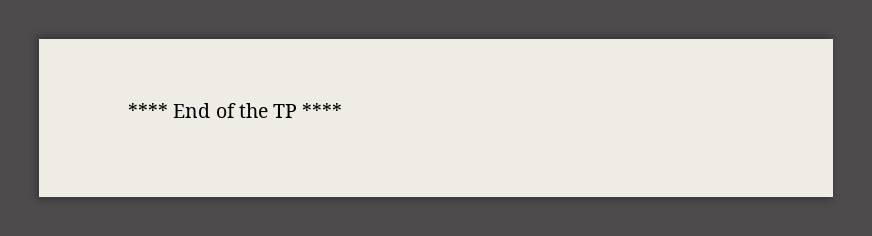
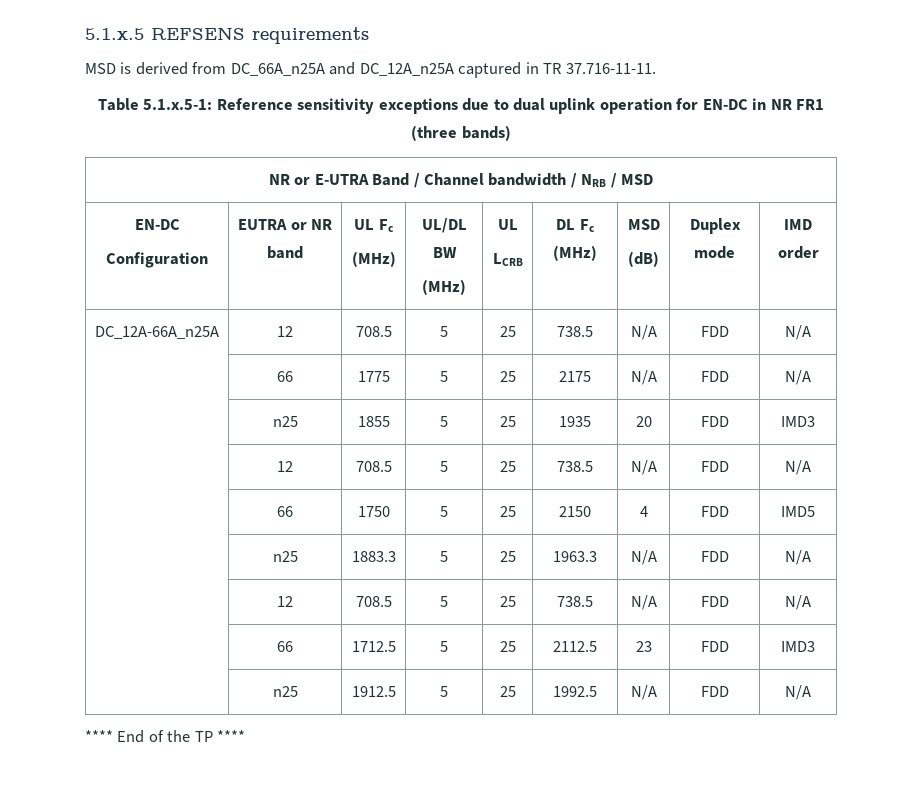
(128, 110) none -> [85,27,369,44] [85,62,656,78] [97,98,825,114] [411,125,511,141] [268,173,654,188] [134,219,180,230] [106,252,208,268] [238,219,332,230] [267,246,303,259] [354,219,394,232] [351,251,396,267] [421,218,467,233] [432,247,457,258] [422,279,466,295] [497,219,518,230] [492,253,523,266] [556,219,595,232] [553,245,597,261] [627,219,660,230] [628,251,659,267] [689,218,741,234] [694,246,735,259] [784,219,812,230] [777,246,819,259] [95,326,219,339] [277,326,293,337] [355,326,392,337] [440,326,448,337] [499,326,516,337] [557,326,593,337] [630,325,657,340] [700,326,729,337] [785,325,811,340] [277,371,293,382] [357,371,390,382] [440,371,448,382] [499,371,516,382] [559,371,591,382] [630,370,657,385] [700,371,729,382] [785,370,811,385] [272,416,298,427] [357,416,390,427] [440,416,448,427] [499,416,516,427] [559,416,591,427] [635,416,652,427] [700,416,729,427] [781,416,815,427] [277,461,293,472] [355,461,392,472] [440,461,448,472] [499,461,516,472] [557,461,593,472] [630,460,657,475] [700,461,729,472] [785,460,811,475] [277,506,293,517] [357,506,390,517] [440,506,448,517] [499,506,516,517] [559,506,591,517] [639,506,648,517] [700,506,729,517] [781,506,815,517] [272,551,298,562] [351,551,396,562] [440,551,448,562] [499,551,516,562] [553,551,597,562] [630,550,657,565] [700,551,729,562] [785,550,811,565] [277,596,293,607] [355,596,392,607] [440,596,448,607] [499,596,516,607] [557,596,593,607] [630,595,657,610] [700,596,729,607] [785,595,811,610] [277,641,293,652] [351,641,396,652] [440,641,448,652] [499,641,516,652] [553,641,597,652] [635,641,652,652] [700,641,729,652] [781,641,815,652] [272,686,298,697] [351,686,396,697] [440,686,448,697] [499,686,516,697] [553,686,597,697] [630,685,657,700] [700,686,729,697] [785,685,811,700] 5.1.x.5 REFSENS requirements // MSD is derived from DC_66A_n25A and DC_12A_n25A captured in TR 37.716-11-11. // Table 5.1.x.5-1: Reference sensitivity exceptions due to dual uplink operation for EN-DC in NR FR1 (three bands) // NR or E-UTRA Band / Channel bandwidth / NRB / MSD // EN-DC // Configuration | EUTRA or NR band | UL Fc // (MHz) | UL/DL BW // (MHz) | UL // LCRB | DL Fc (MHz) | MSD // (dB) | Duplex mode | IMD order // DC_12A-66A_n25A | 12 | 708.5 | 5 | 25 | 738.5 | N/A | FDD | N/A // | 66 | 1775 | 5 | 25 | 2175 | N/A | FDD | N/A // | n25 | 1855 | 5 | 25 | 1935 | 20 | FDD | IMD3 // | 12 | 708.5 | 5 | 25 | 738.5 | N/A | FDD | N/A // | 66 | 1750 | 5 | 25 | 2150 | 4 | FDD | IMD5 // | n25 | 1883.3 | 5 | 25 | 1963.3 | N/A | FDD | N/A // | 12 | 708.5 | 5 | 25 | 738.5 | N/A | FDD | N/A // | 66 | 1712.5 | 5 | 25 | 2112.5 | 23 | FDD | IMD3 // | n25 | 1912.5 | 5 | 25 | 1992.5 | N/A | FDD | N/A //

